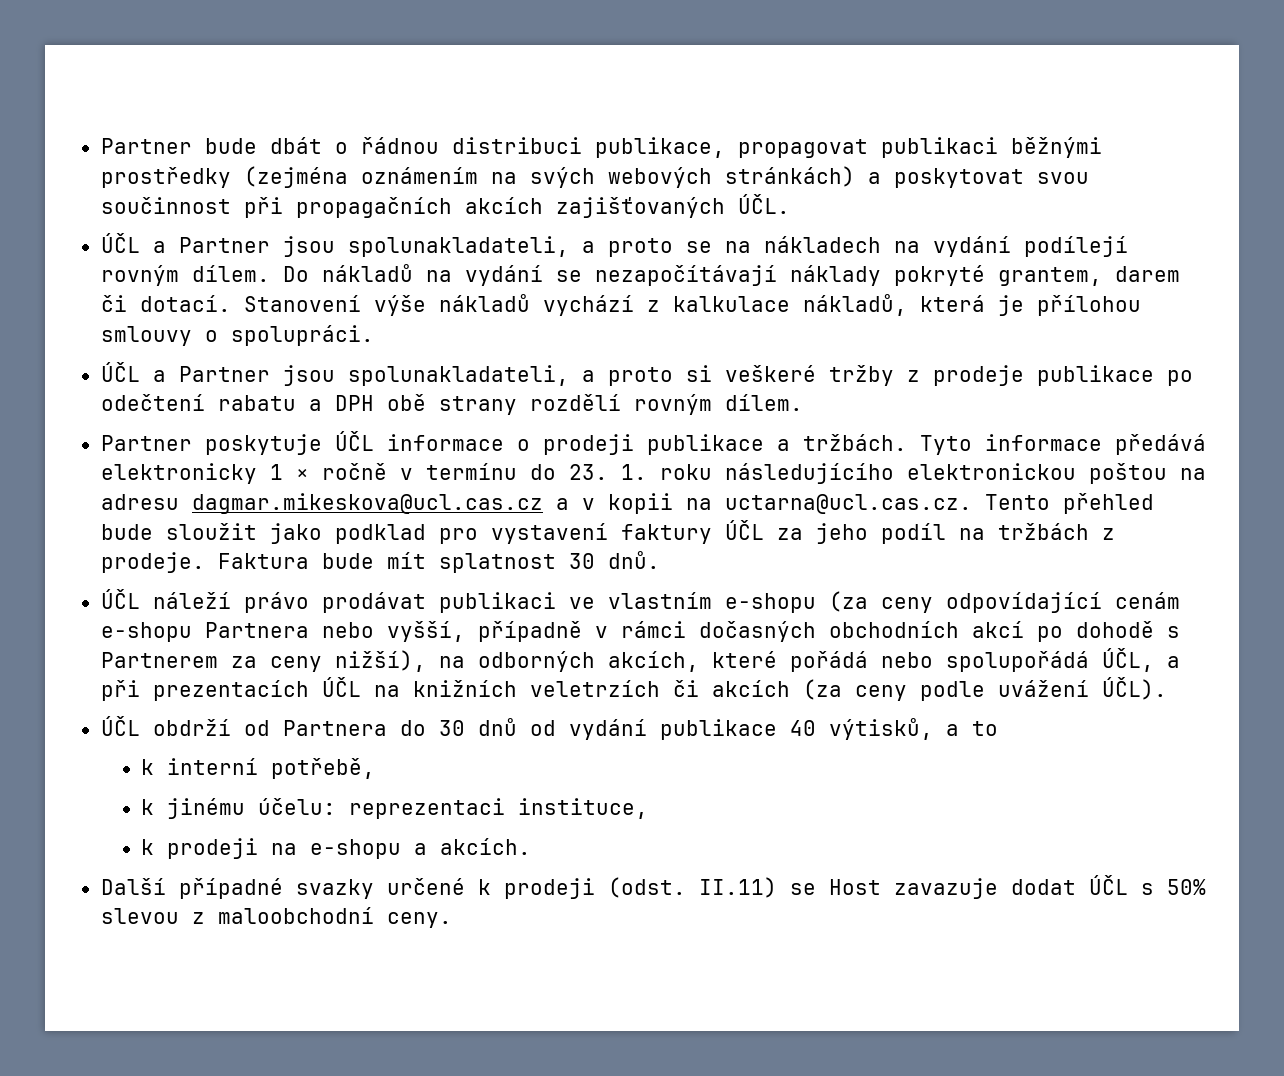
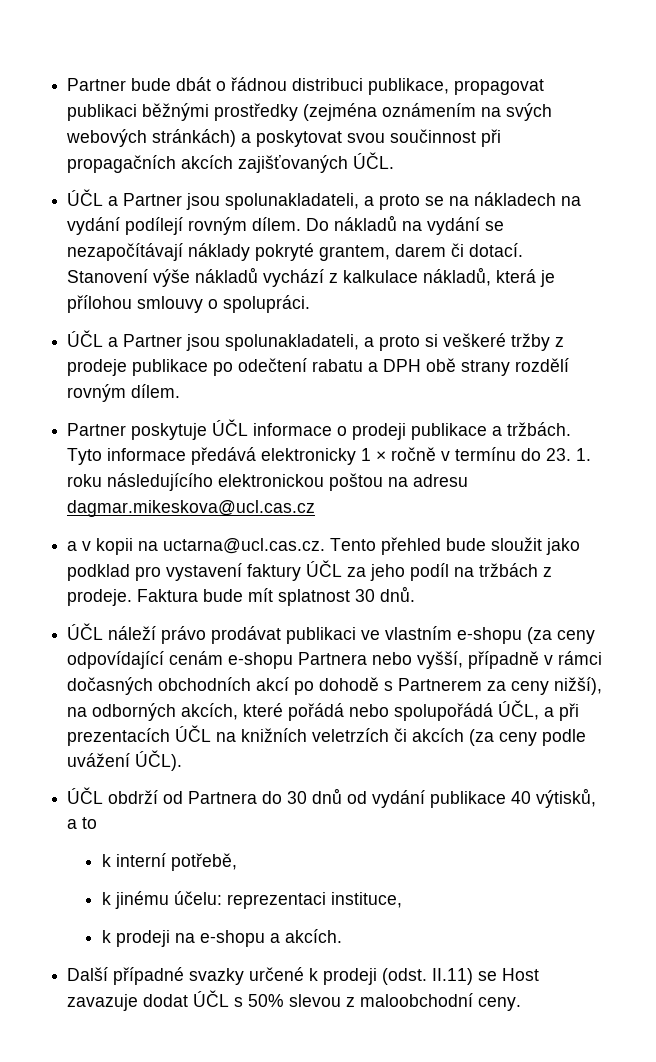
(543, 503) none -> (316, 508) //

